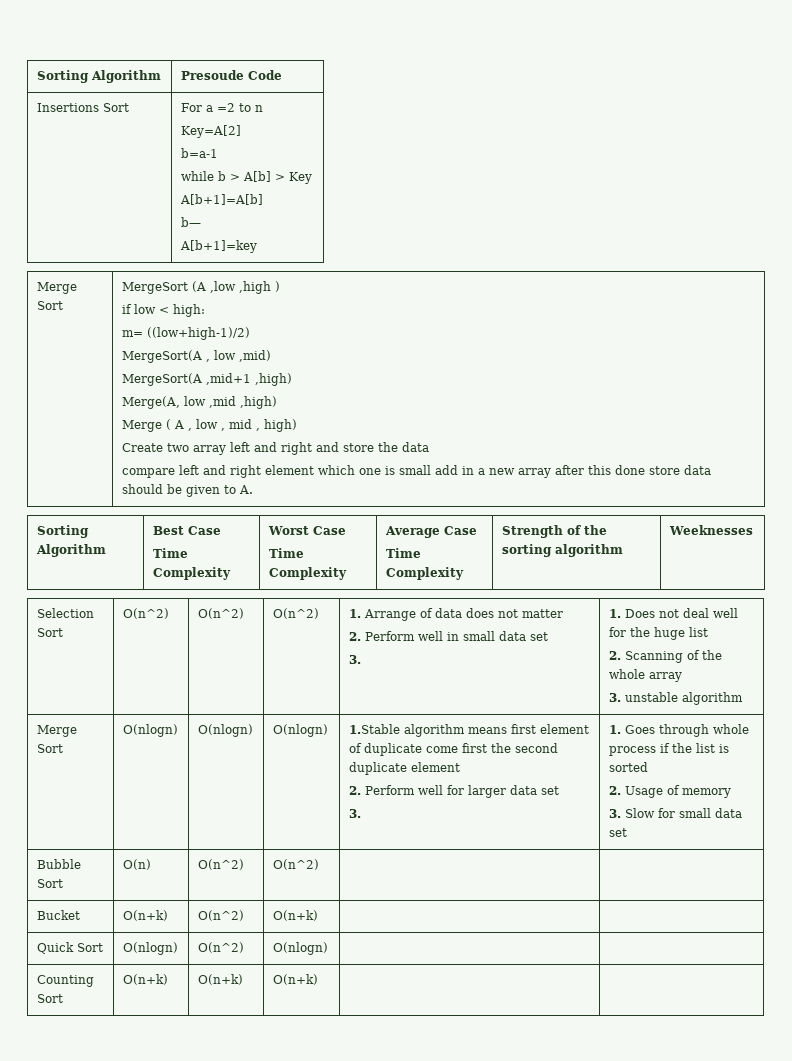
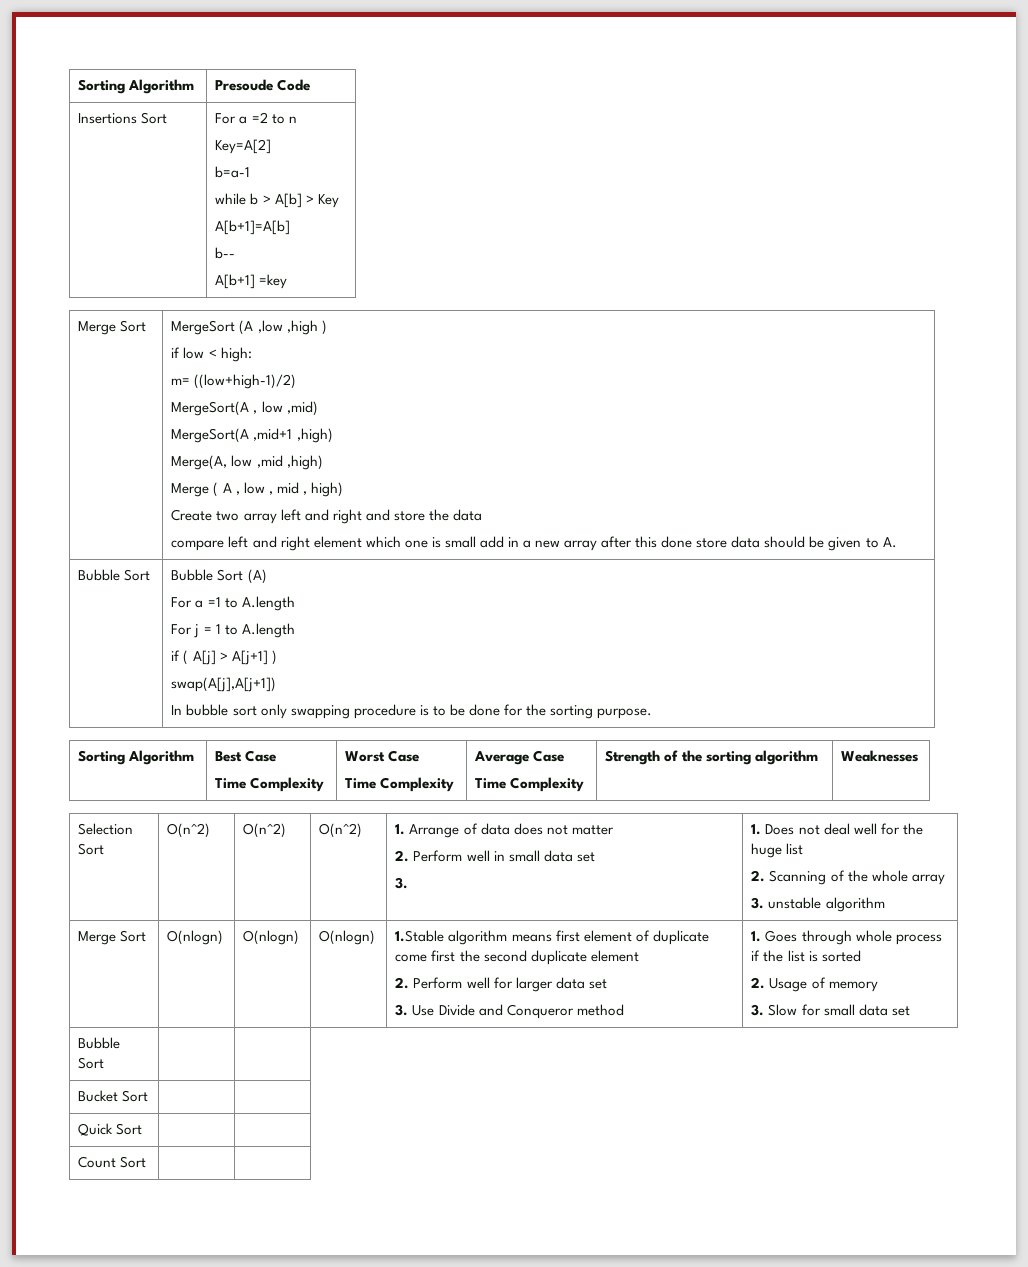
[180,217,201,227] [179,240,257,253] b— // A[b+1]=key -> [215,247,236,259] [215,274,288,289] b-- // A[b+1] =key
(253, 489) none -> [78,569,151,581] [171,569,267,584] [171,596,295,611] [171,623,295,638] [171,650,277,665] [171,677,277,692] [171,704,653,719] // Bubble Sort | Bubble Sort (A) // For a =1 to A.length // For j = 1 to A.length // if ( A[j] > A[j+1] ) // swap(A[j],A[j+1]) // In bubble sort only swapping procedure is to be done for the sorting purpose.
[668,525,753,535] Weeknesses -> [841,750,919,762] Weaknesses
(361, 813) none -> [412,1004,624,1019] Use Divide and Conqueror method
[122,859,151,870] [197,859,244,870] [272,859,319,870] [36,910,80,920] [122,910,168,921] [197,910,244,921] [272,910,318,921] [36,942,103,954] [122,942,178,955] [197,942,244,953] [272,942,328,955] [36,975,94,987] [36,994,63,1003] [122,974,168,985] [197,974,243,985] [272,974,318,985] O(n) | O(n^2) | O(n^2) | | // Bucket | O(n+k) | O(n^2) | O(n+k) | | // Quick Sort | O(nlogn) | O(n^2) | O(nlogn) | | // Counting Sort | O(n+k) | O(n+k) | O(n+k) -> [78,1090,149,1102] [78,1123,143,1136] [78,1156,147,1168] | // Bucket Sort | | // Quick Sort | | // Count Sort

